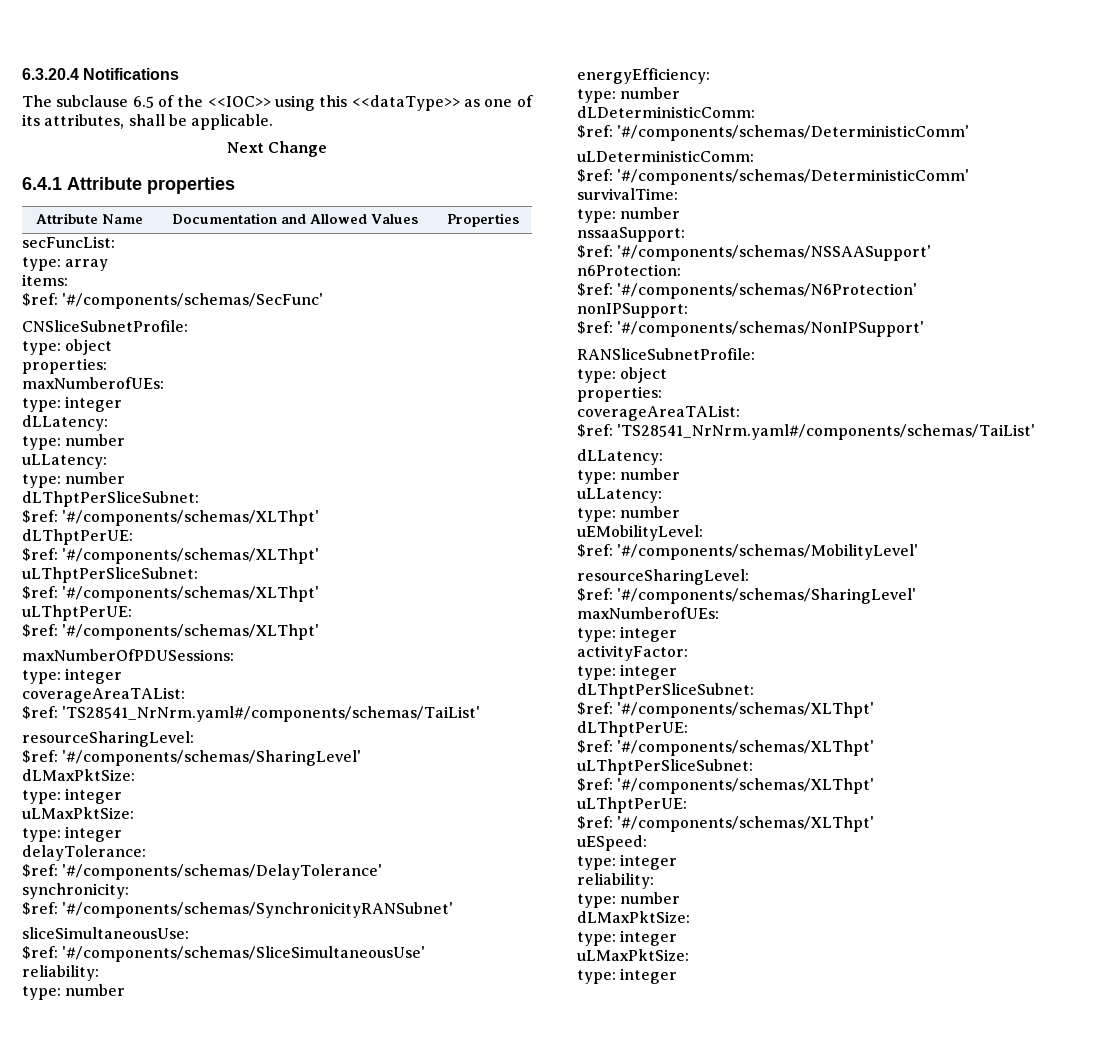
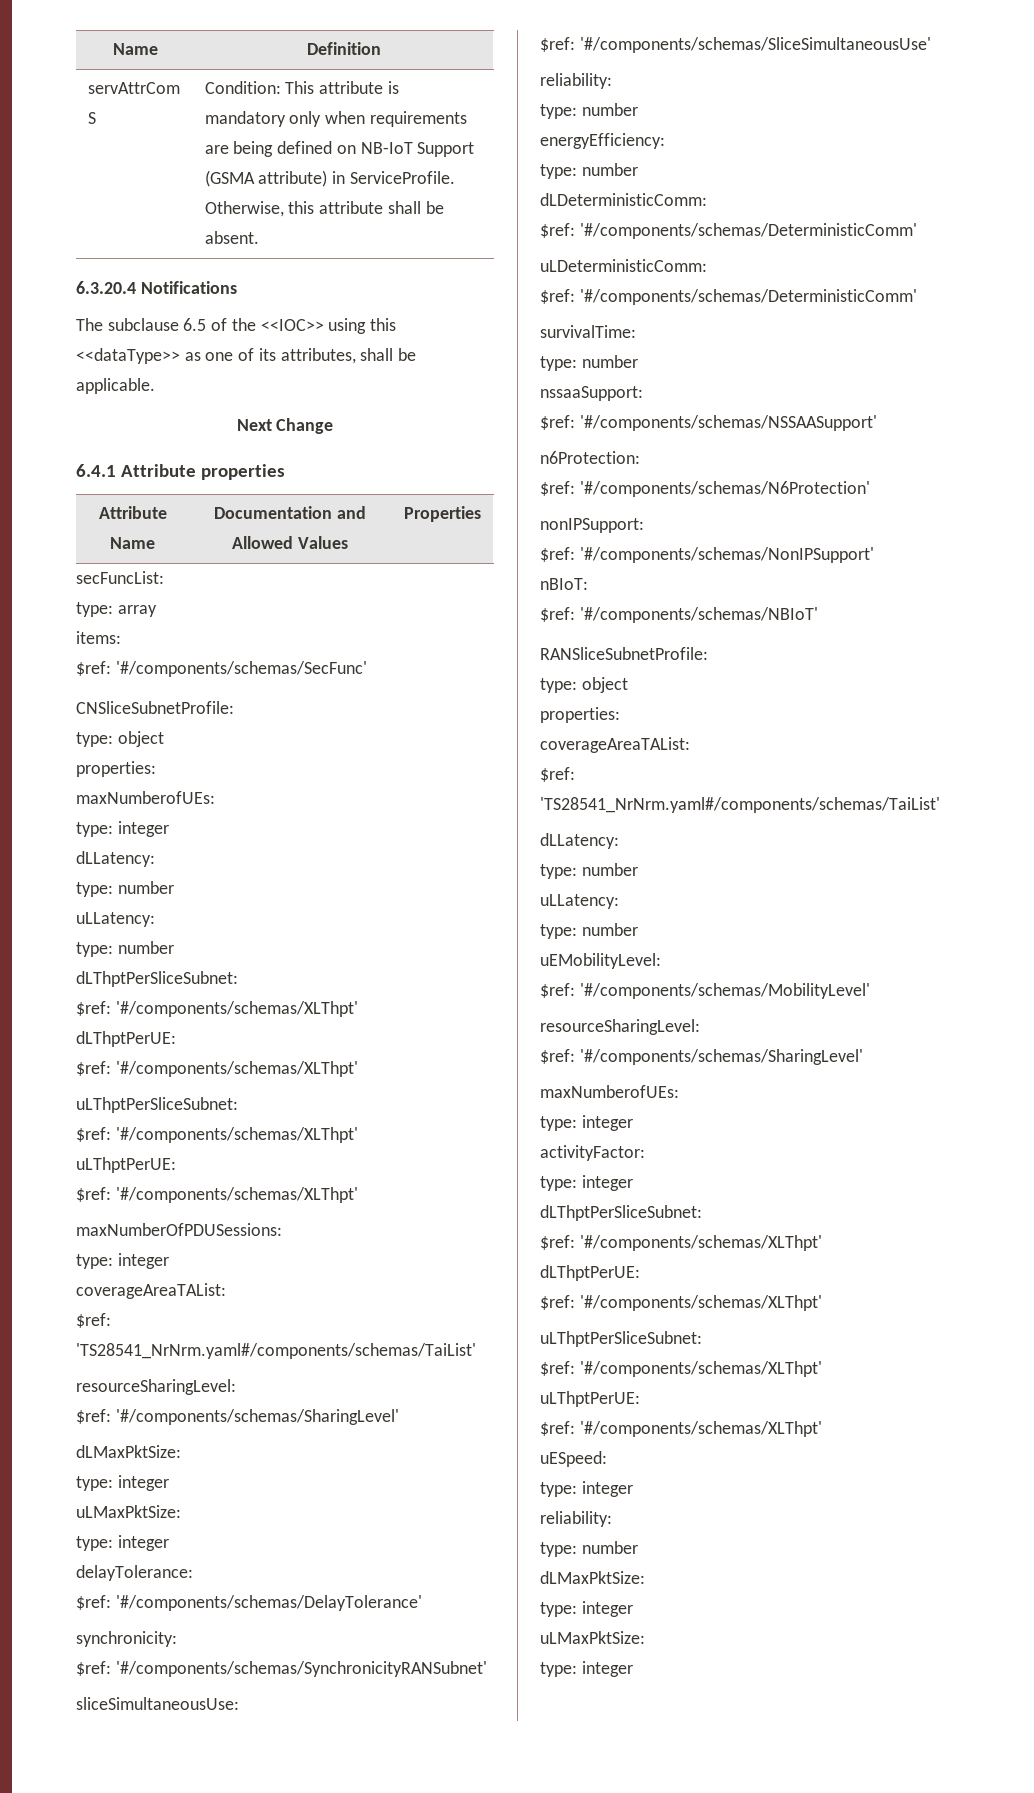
(22, 74) none -> [112,43,158,55] [306,42,381,55] [87,82,180,94] [87,112,96,124] [204,81,399,94] [204,111,467,127] [204,141,475,157] [204,170,455,187] [204,201,444,217] [204,231,259,244] Name | Definition // servAttrCom S | Condition: This attribute is mandatory only when requirements are being defined on NB-IoT Support (GSMA attribute) in ServiceProfile. Otherwise, this attribute shall be absent. //
(925, 329) none -> [540,578,588,590] [540,607,818,623] // nBIoT: // $ref: '#/components/schemas/NBIoT'

